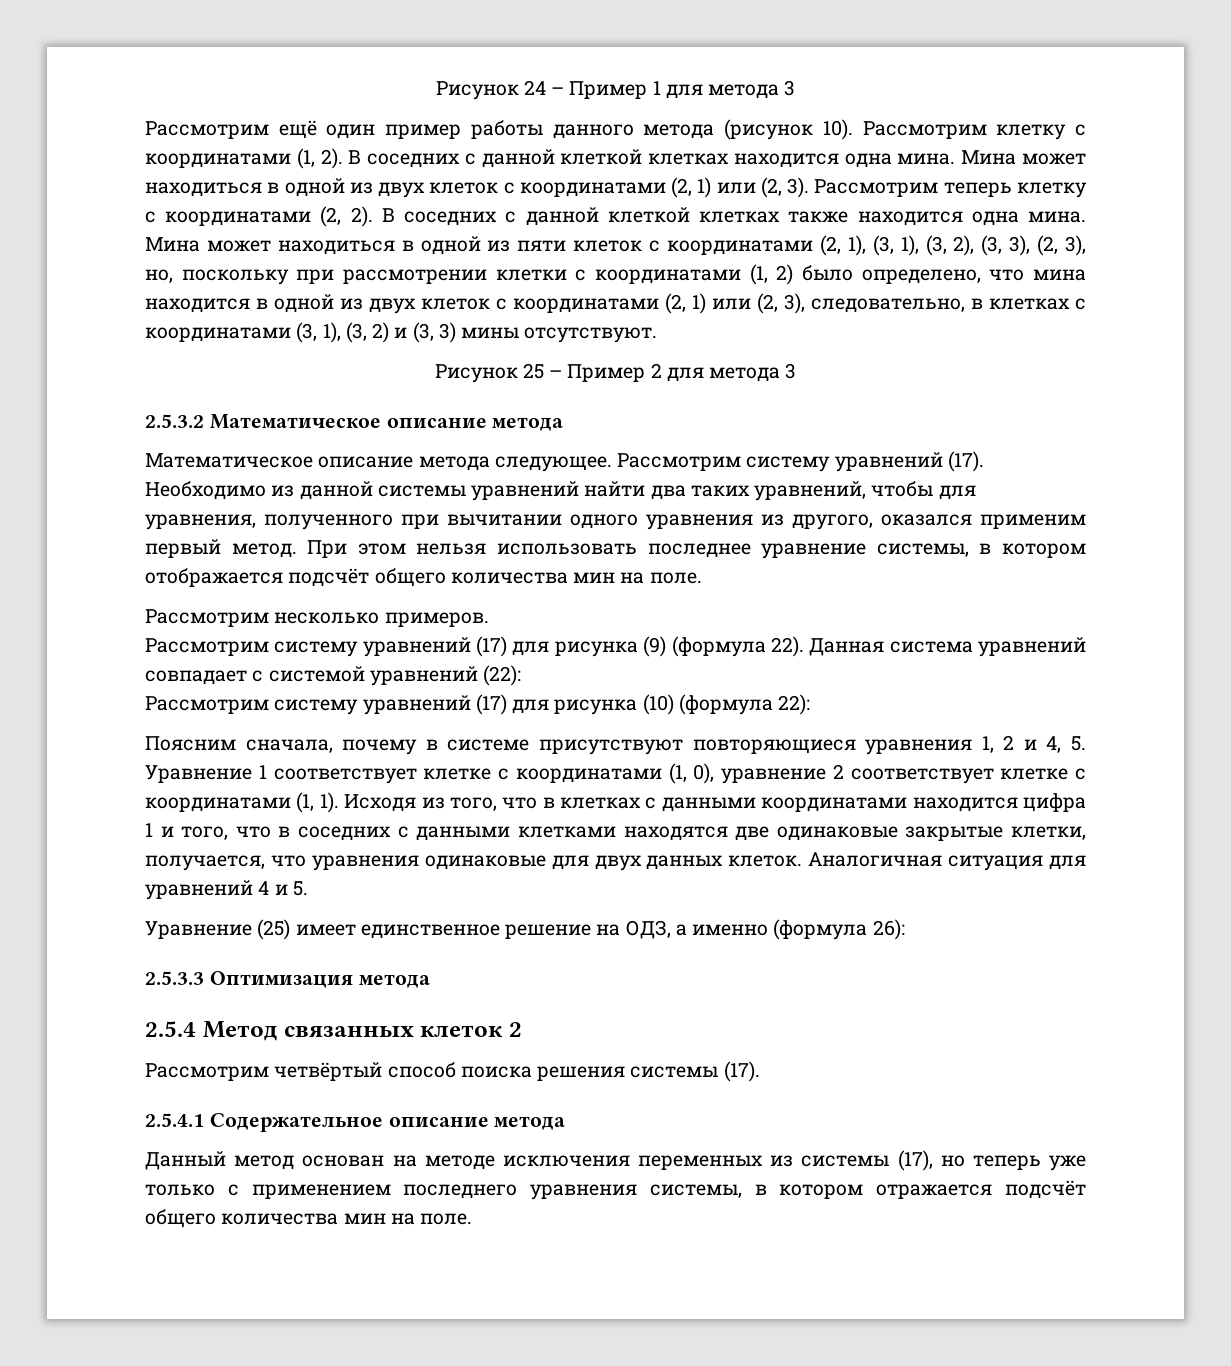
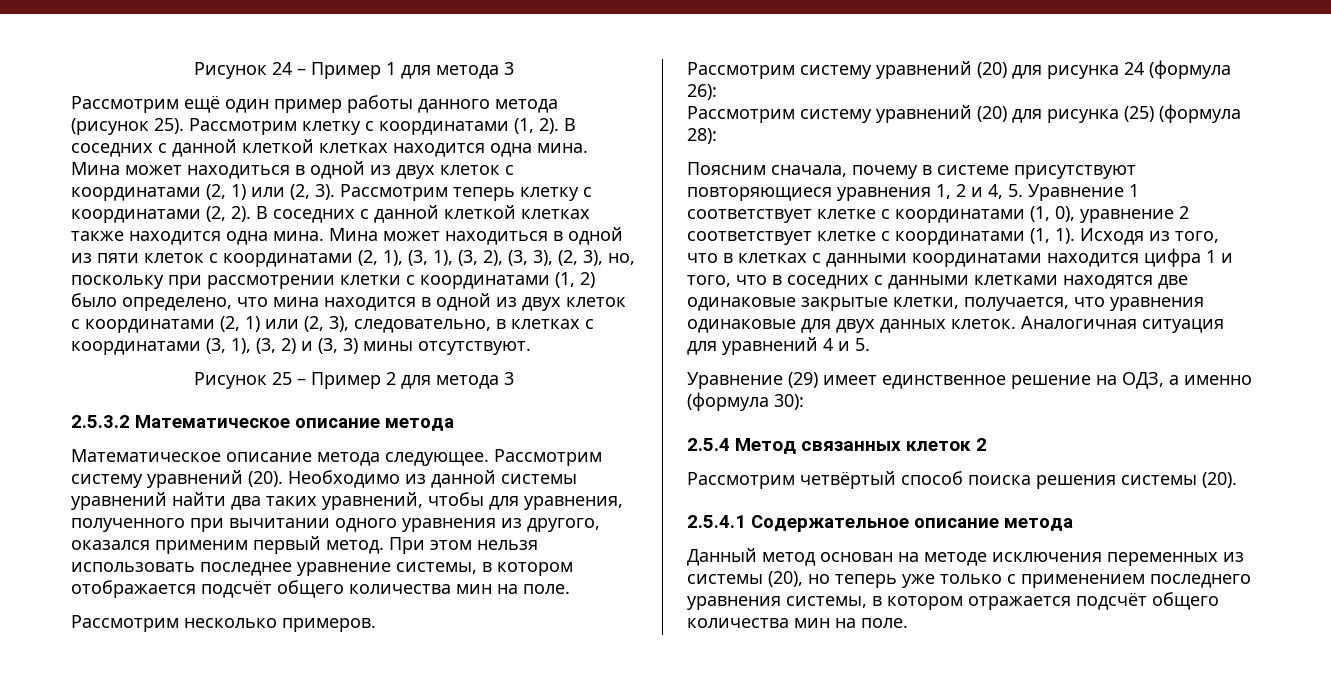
[822,119,853,140] 10). -> [154,118,184,134] 25).
[947,451,984,472] (17). -> [248,471,283,487] (20).
[476,636,1086,657] [145,665,522,686] [145,694,811,715] (17) для рисунка (9) (формула 22). Данная система уравнений совпадает с системой уравнений (22): // Рассмотрим систему уравнений (17) для рисунка (10) (формула 22): -> [977,60,1231,79] [687,84,717,100] [687,104,1241,123] [687,128,717,144] (20) для рисунка 24 (формула 26): // Рассмотрим систему уравнений (20) для рисунка (25) (формула 28):
[257,919,291,940] (25) -> [788,372,818,388] (29)
[872,919,905,940] [145,971,430,988] 26): // 2.5.3.3 Оптимизация метода -> [774,394,804,410] 30):
[723,1061,760,1082] (17). -> [1202,472,1237,488] (20).
[897,1150,933,1171] (17), -> [768,571,803,587] (20),

